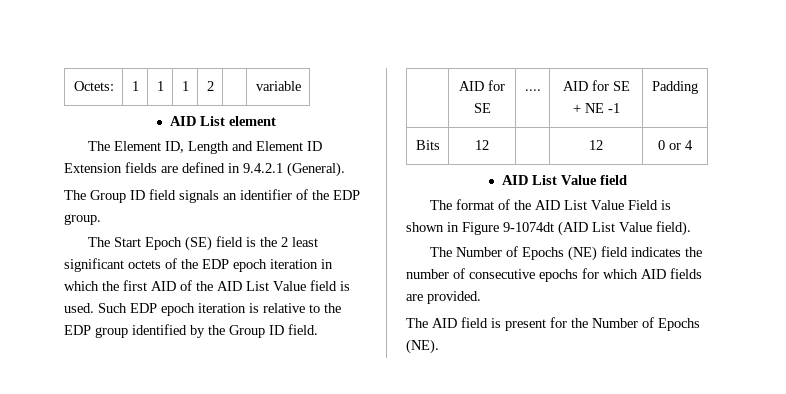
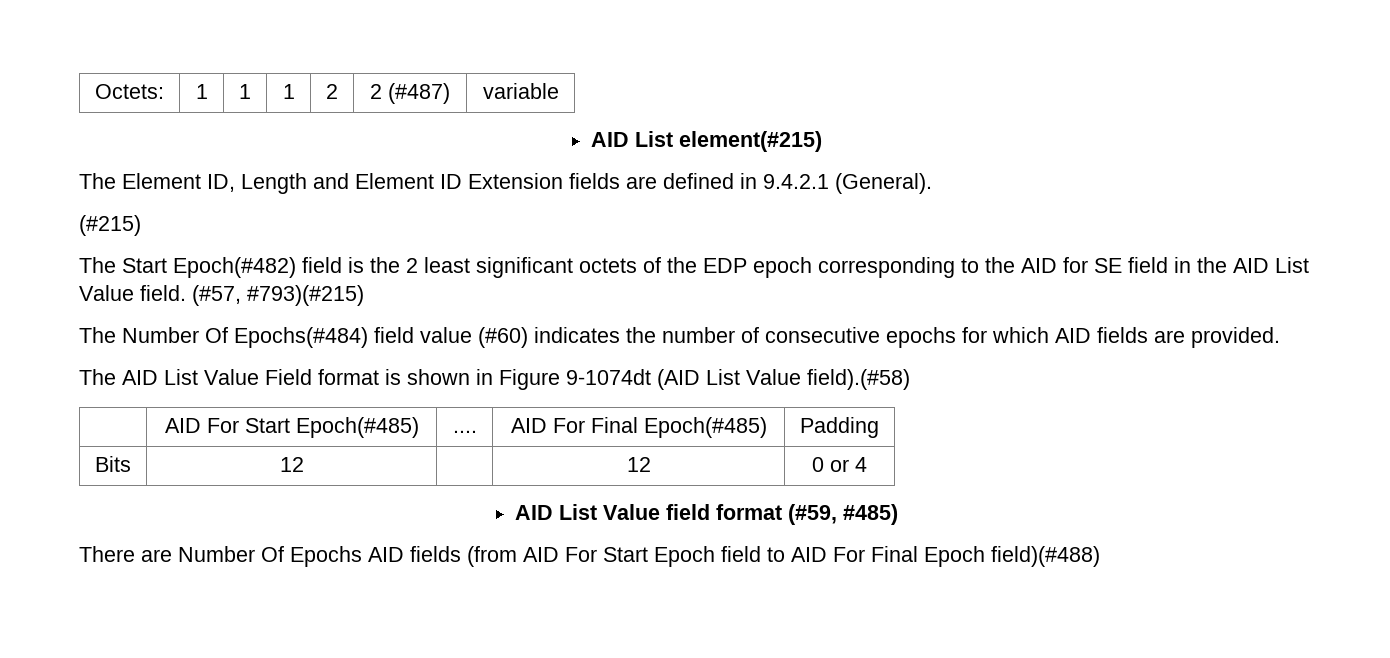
(214, 86) none -> [370,83,450,104] 2 (#487)
[228,116,276,126] element -> [679,131,823,152] element(#215)
[64,189,360,203] [64,214,101,225] The Group ID field signals an identifier of the EDP group. -> [79,215,141,236] (#215)
[145,236,213,251] Epoch (SE) -> [173,257,296,278] Epoch(#482)
[270,259,333,269] [64,280,350,291] [64,303,341,316] [64,324,318,338] [459,80,505,91] [473,103,491,113] [524,89,541,91] [562,80,630,91] [572,103,620,113] iteration in which the first AID of the AID List Value field is used. Such EDP epoch iteration is relative to the EDP group identified by the Group ID field. // | AID for SE | .... | AID for SE + NE -1 -> [818,257,1309,278] [79,285,364,306] [79,327,1280,348] [79,369,910,390] [164,417,419,438] [452,430,477,433] [510,417,767,438] corresponding to the AID for SE field in the AID List Value field. (#57, #793)(#215) // The Number Of Epochs(#484) field value (#60) indicates the number of consecutive epochs for which AID fields are provided. // The AID List Value Field format is shown in Figure 9-1074dt (AID List Value field).(#58) // | AID For Start Epoch(#485) | .... | AID For Final Epoch(#485)
[430,199,672,210] [406,221,691,236] [430,246,703,261] [406,268,702,282] [406,291,481,304] [406,317,700,331] [406,339,439,354] // The format of the AID List Value Field is shown in Figure 9-1074dt (AID List Value field). // The Number of Epochs (NE) field indicates the number of consecutive epochs for which AID fields are provided. // The AID field is present for the Number of Epochs (NE). -> [716,504,899,525] [79,546,1100,567] format (#59, #485) // There are Number Of Epochs AID fields (from AID For Start Epoch field to AID For Final Epoch field)(#488)

